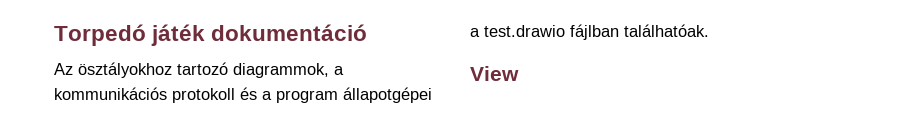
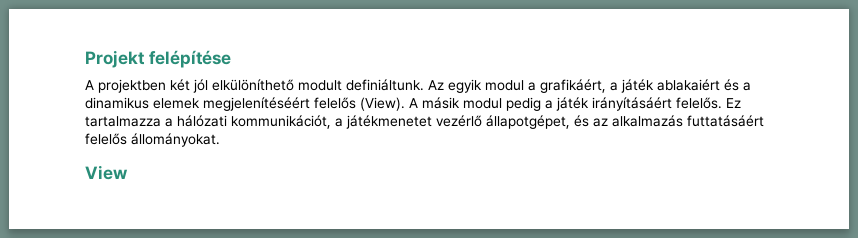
[54,24,368,46] [54,62,344,78] [54,87,432,103] [470,24,709,40] Torpedó játék dokumentáció // Az ösztályokhoz tartozó diagrammok, a kommunikációs protokoll és a program állapotgépei a test.drawio fájlban találhatóak. -> [85,50,231,68] [85,79,751,93] [85,97,741,111] [85,115,764,129] [85,133,220,147] Projekt felépítése // A projektben két jól elkülöníthető modult definiáltunk. Az egyik modul a grafikáért, a játék ablakaiért és a dinamikus elemek megjelenítéséért felelős (View). A másik modul pedig a játék irányításáért felelős. Ez tartalmazza a hálózati kommunikációt, a játékmenetet vezérlő állapotgépet, és az alkalmazás futtatásáért felelős állományokat.

